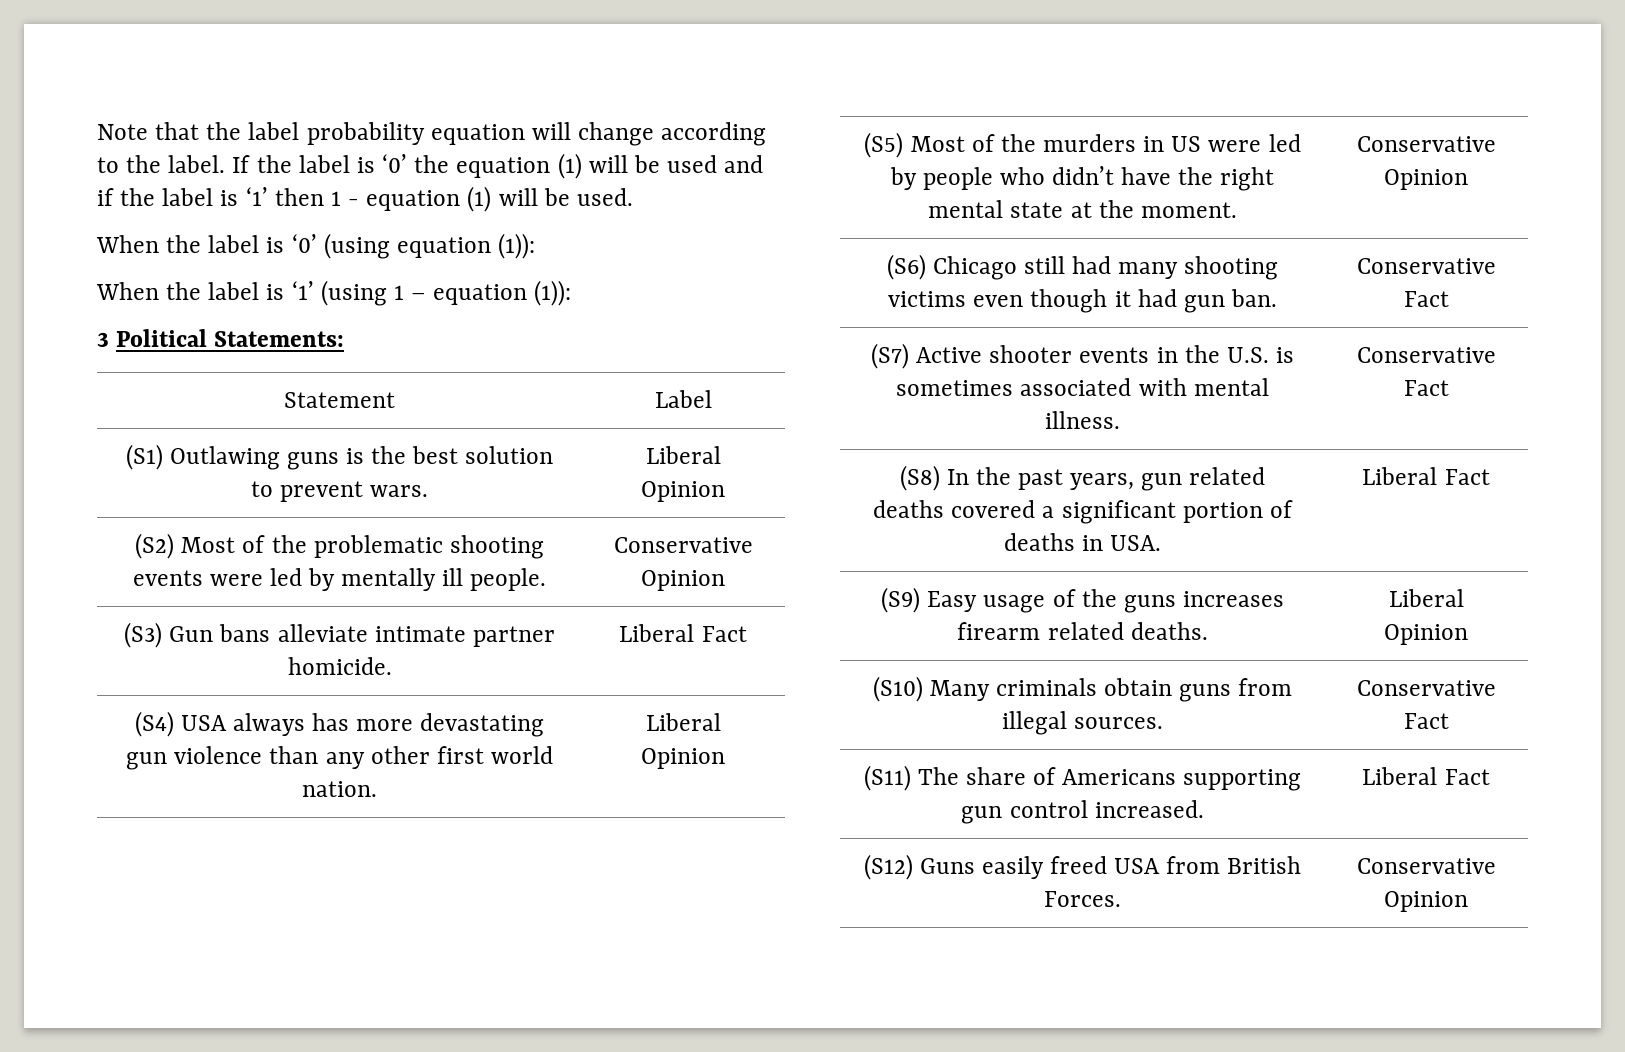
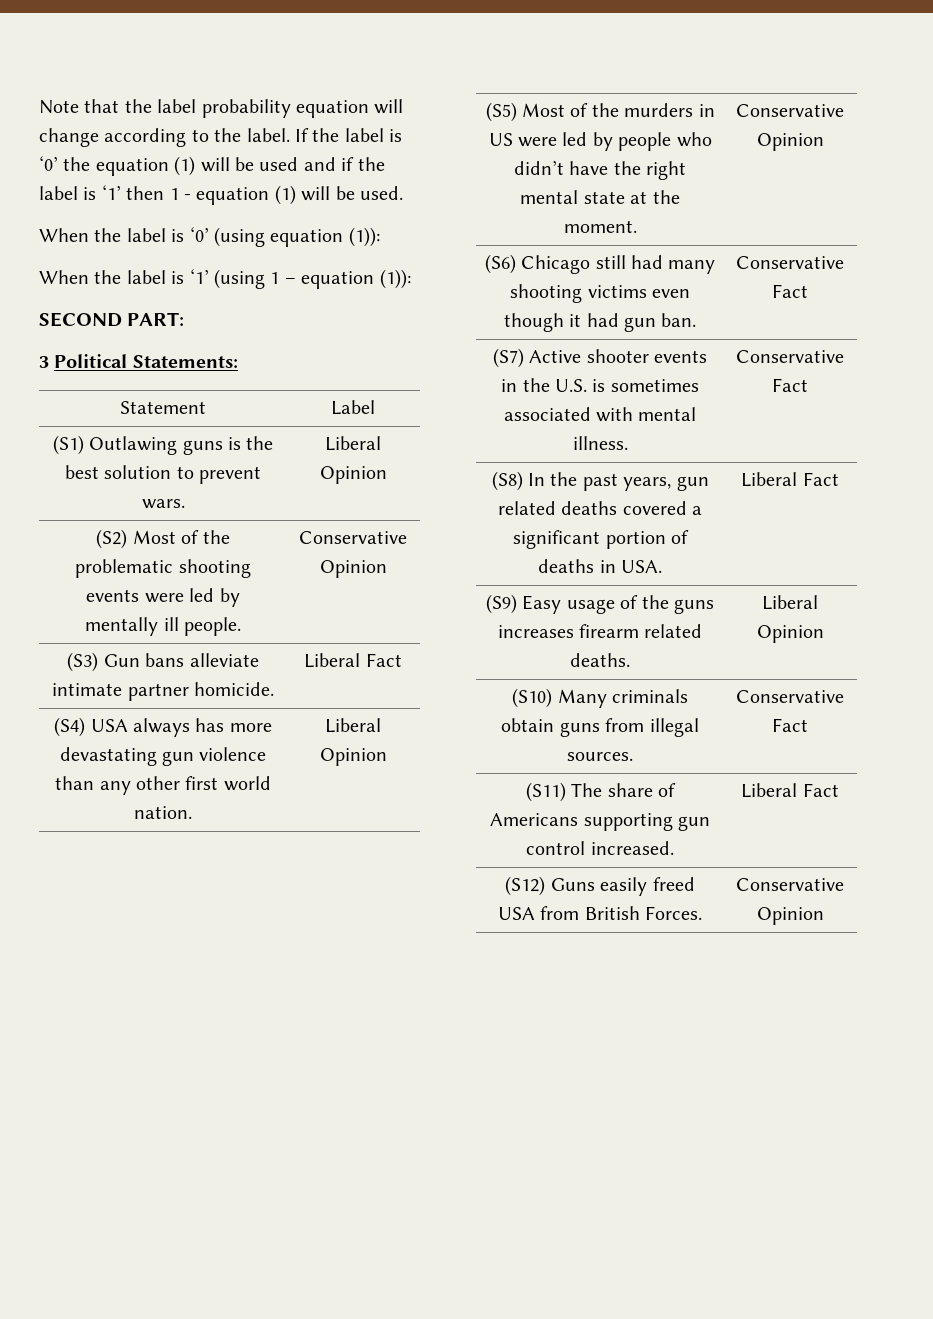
(572, 293) none -> [39,312,185,327] // SECOND PART:

